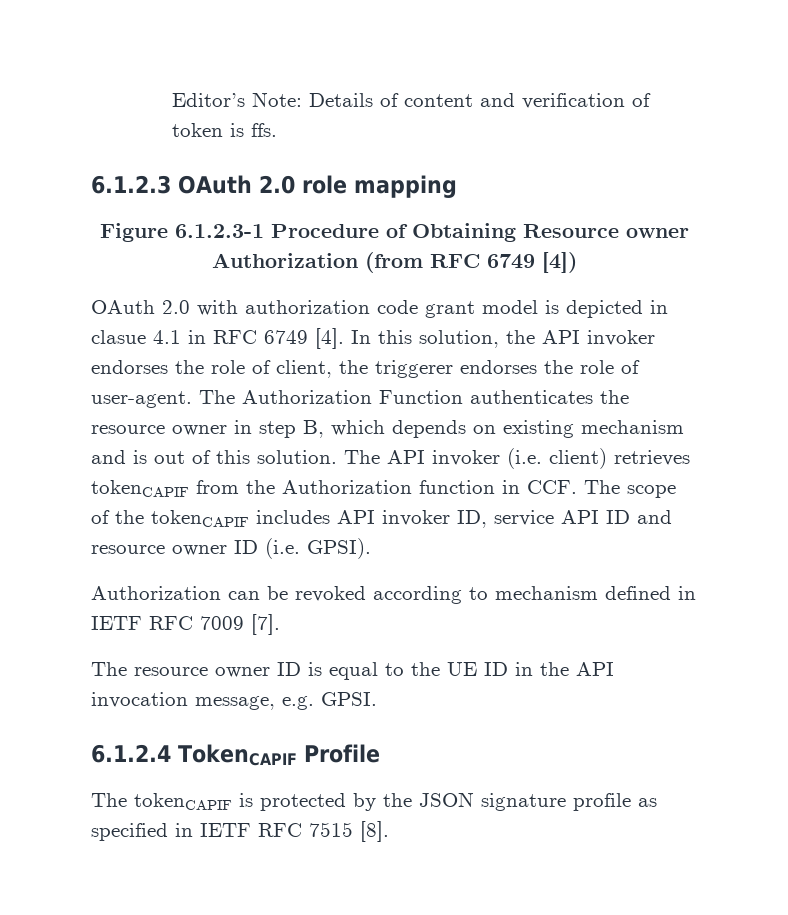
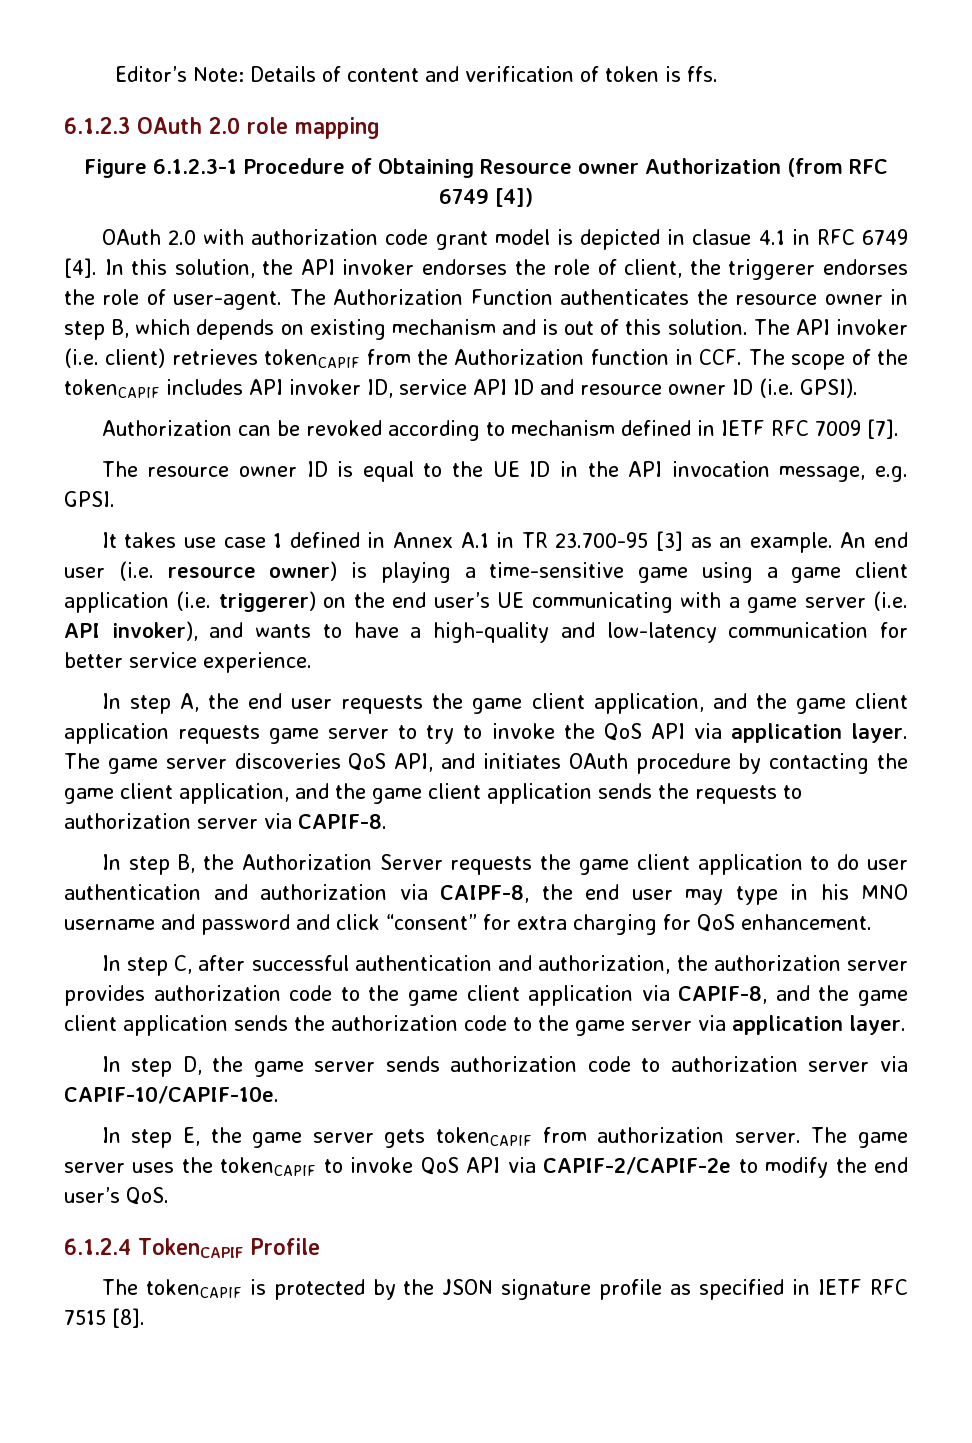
(377, 699) none -> [101,531,908,553] [64,561,908,583] [64,591,908,613] [64,621,909,643] [64,652,312,673] [101,693,909,714] [64,723,909,744] [64,753,908,774] [64,783,802,804] [64,813,387,829] [101,854,908,875] [64,884,908,905] [64,914,872,935] [101,955,908,976] [64,985,909,1006] [64,1015,906,1036] [101,1056,908,1077] [64,1086,279,1104] [101,1127,909,1148] [64,1157,908,1178] [64,1187,169,1205] // It takes use case 1 defined in Annex A.1 in TR 23.700-95 [3] as an example. An end user (i.e. resource owner) is playing a time-sensitive game using a game client application (i.e. triggerer) on the end user’s UE communicating with a game server (i.e. API invoker), and wants to have a high-quality and low-latency communication for better service experience. // In step A, the end user requests the game client application, and the game client application requests game server to try to invoke the QoS API via application layer. The game server discoveries QoS API, and initiates OAuth procedure by contacting the game client application, and the game client application sends the requests to authorization server via CAPIF-8. // In step B, the Authorization Server requests the game client application to do user authentication and authorization via CAIPF-8, the end user may type in his MNO username and password and click “consent” for extra charging for QoS enhancement. // In step C, after successful authentication and authorization, the authorization server provides authorization code to the game client application via CAPIF-8, and the game client application sends the authorization code to the game server via application layer. // In step D, the game server sends authorization code to authorization server via CAPIF-10/CAPIF-10e. // In step E, the game server gets tokenCAPIF from authorization server. The game server uses the tokenCAPIF to invoke QoS API via CAPIF-2/CAPIF-2e to modify the end user’s QoS.

